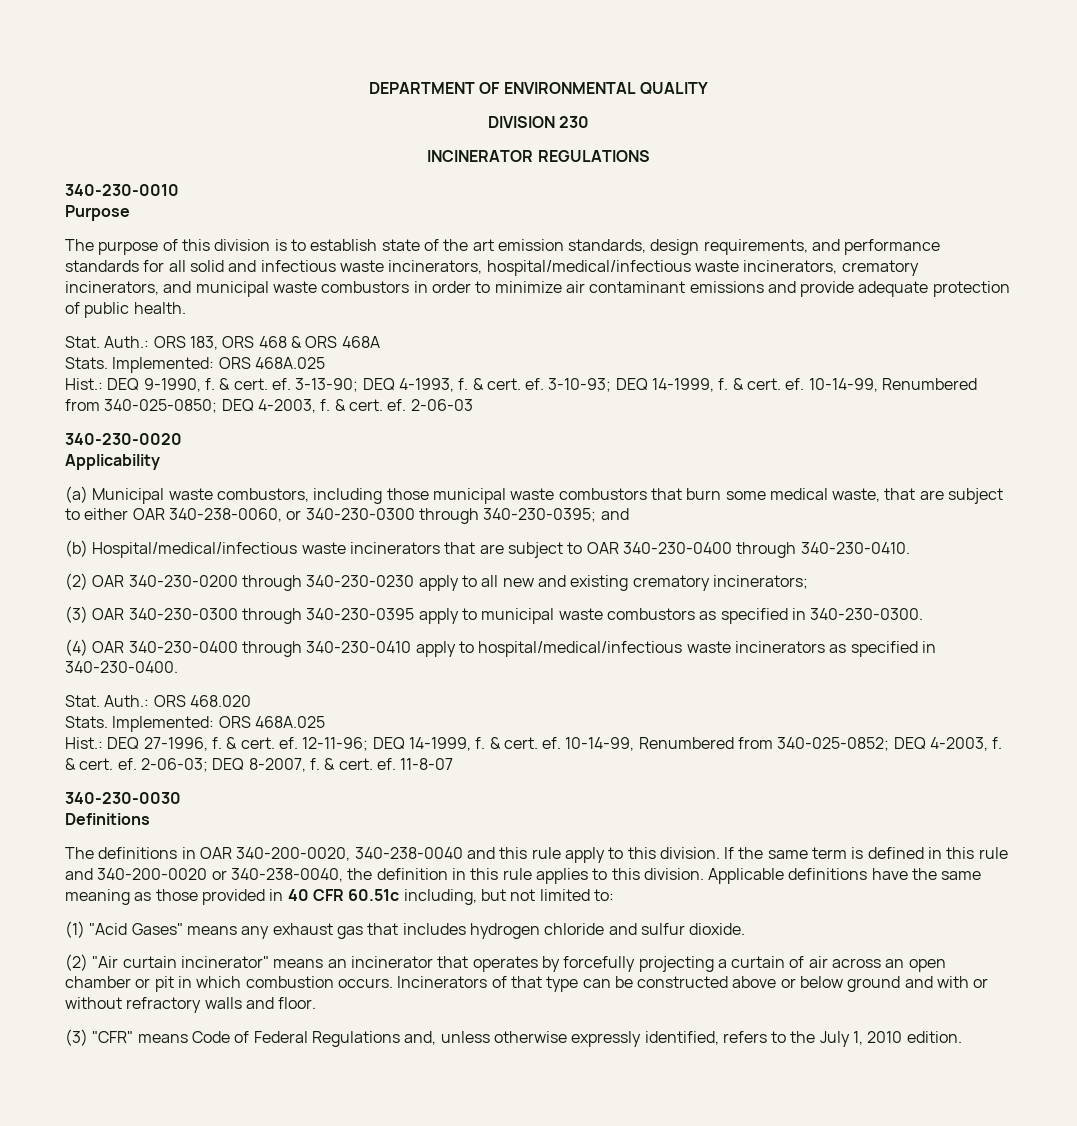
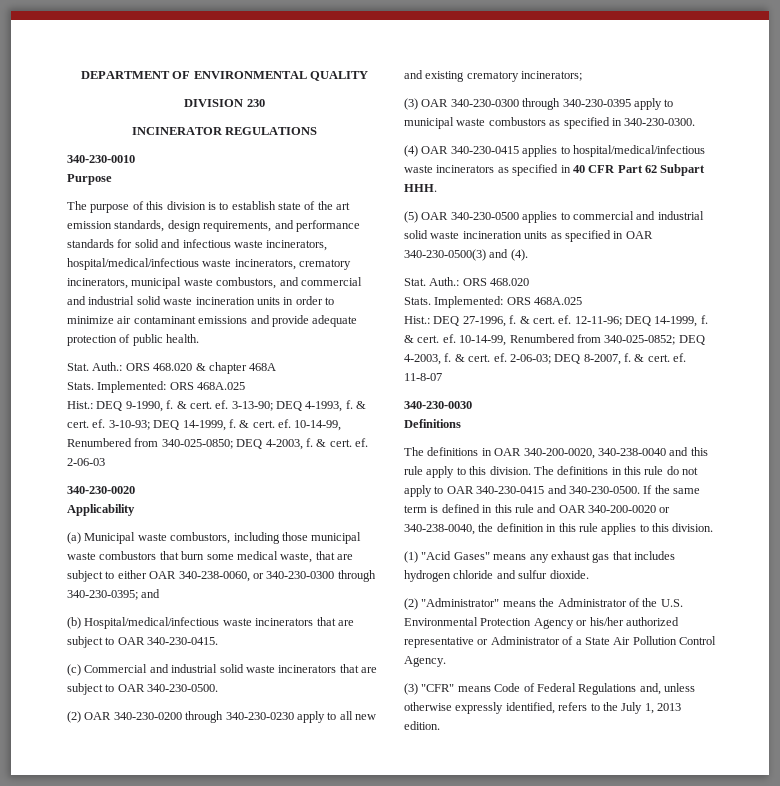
[168,260,186,272] all -> (133, 243) none
[163,281,410,297] and municipal waste combustors -> [131,277,362,289] [67,296,280,305] municipal waste combustors, and commercial and industrial solid waste incineration units
[189,336,338,350] 183, ORS 468 & ORS -> [153,362,247,374] 468.020 & chapter
[622,542,910,558] 340-230-0400 through 340-230-0410. -> [147,637,219,645] [67,664,377,676] [67,683,219,695] 340-230-0415. // (c) Commercial and industrial solid waste incinerators that are subject to OAR 340-230-0500.
[128,641,456,657] 340-230-0400 through 340-230-0410 apply -> [450,145,558,157] 340-230-0415 applies
[65,661,178,673] 340-230-0400. -> [572,164,706,176] [404,184,437,192] [404,211,704,223] [404,230,653,242] [404,249,528,261] 40 CFR Part 62 Subpart HHH. // (5) OAR 340-230-0500 applies to commercial and industrial solid waste incineration units as specified in OAR 340-230-0500(3) and (4).
(720, 853) none -> [533,466,699,475] [404,485,640,497] The definitions in this rule do not apply to OAR 340-230-0415 and 340-230-0500.
(93, 874) none -> [558,505,586,513] OAR
[708,868,982,884] [65,889,614,905] Applicable definitions have the same meaning as those provided in 40 CFR 60.51c including, but not limited to: -> (714, 527) none
[92,956,946,972] [65,976,989,992] [65,997,317,1013] "Air curtain incinerator" means an incinerator that operates by forcefully projecting a curtain of air across an open chamber or pit in which combustion occurs. Incinerators of that type can be constructed above or below ground and with or without refractory walls and floor. -> [421,598,683,607] [404,617,679,629] [404,636,716,648] [404,656,446,667] "Administrator" means the Administrator of the U.S. Environmental Protection Agency or his/her authorized representative or Administrator of a State Air Pollution Control Agency.
[867,1031,903,1043] 2010 -> [657,703,681,711] 2013

